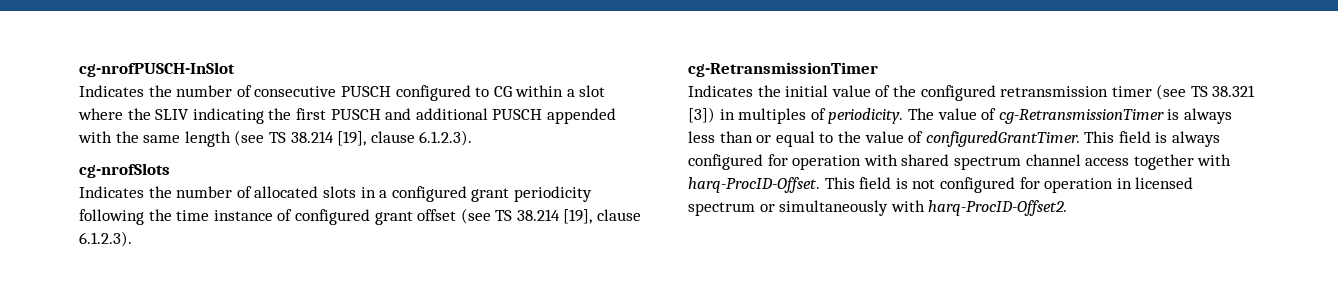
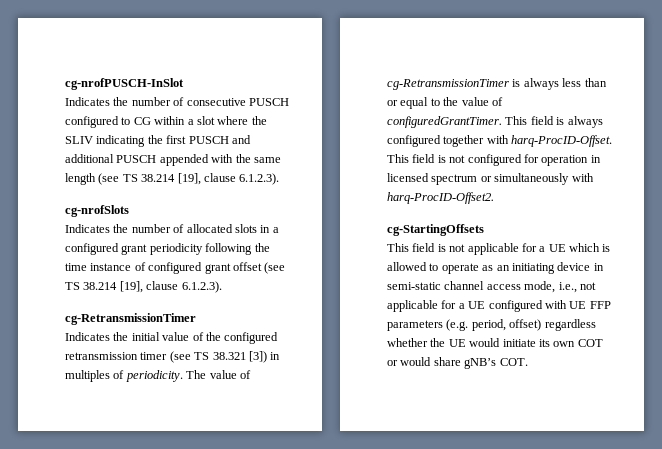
[767,154,1130,170] for operation with shared spectrum channel access -> (441, 141) none
(1068, 208) none -> [387,224,484,236] [387,243,611,255] [387,262,604,274] [387,281,596,293] [387,300,611,312] [387,319,596,331] [387,338,603,347] [387,357,528,369] // cg-StartingOffsets // This field is not applicable for a UE which is allowed to operate as an initiating device in semi-static channel access mode, i.e., not applicable for a UE configured with UE FFP parameters (e.g. period, offset) regardless whether the UE would initiate its own COT or would share gNB’s COT.

